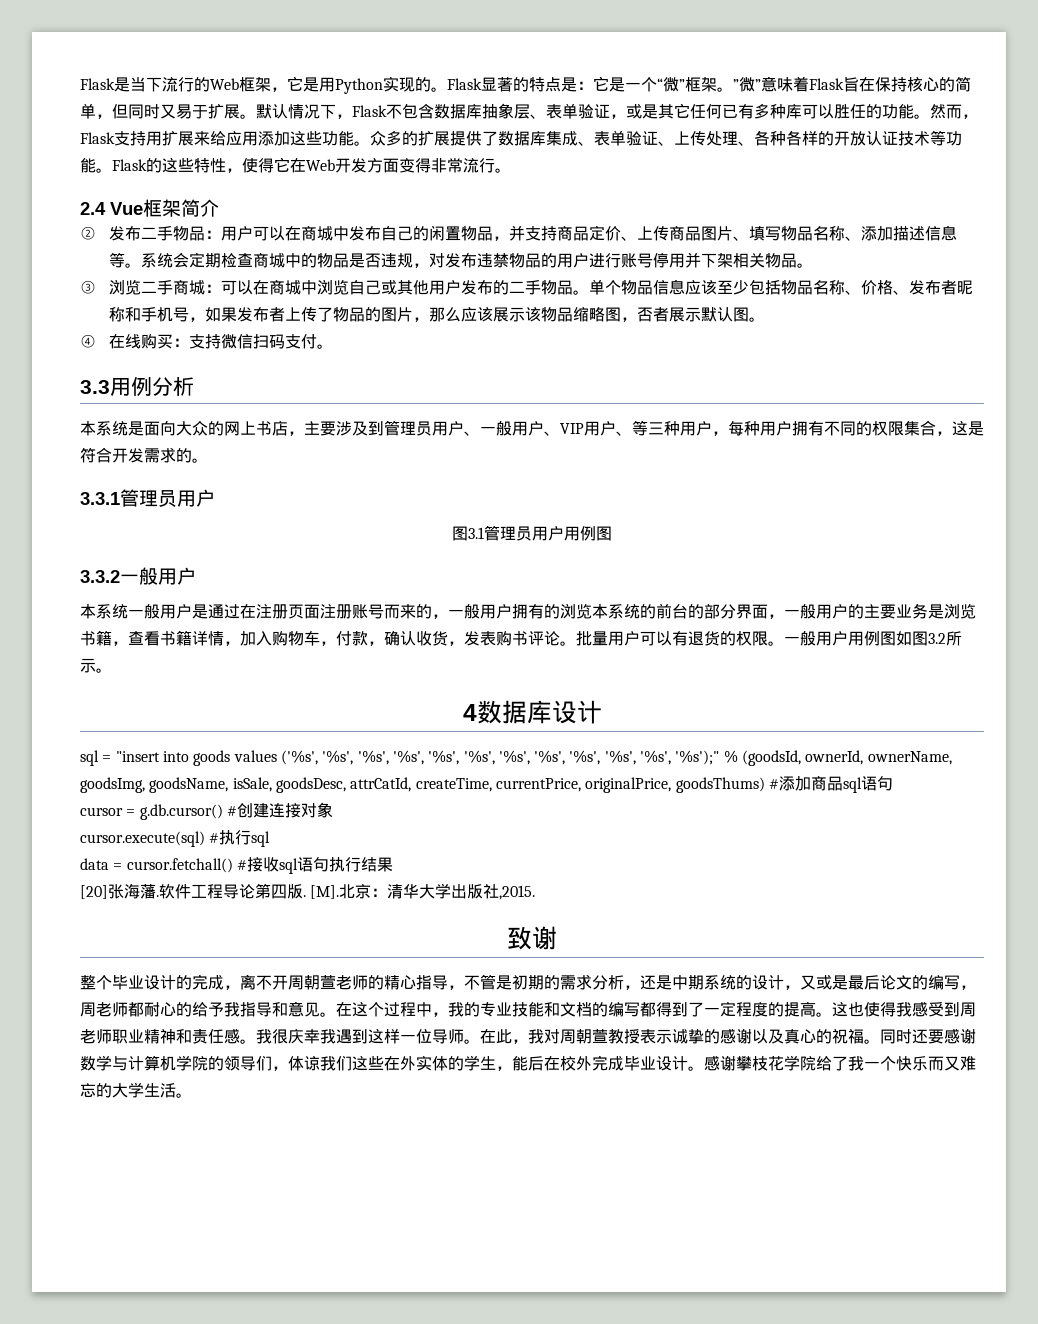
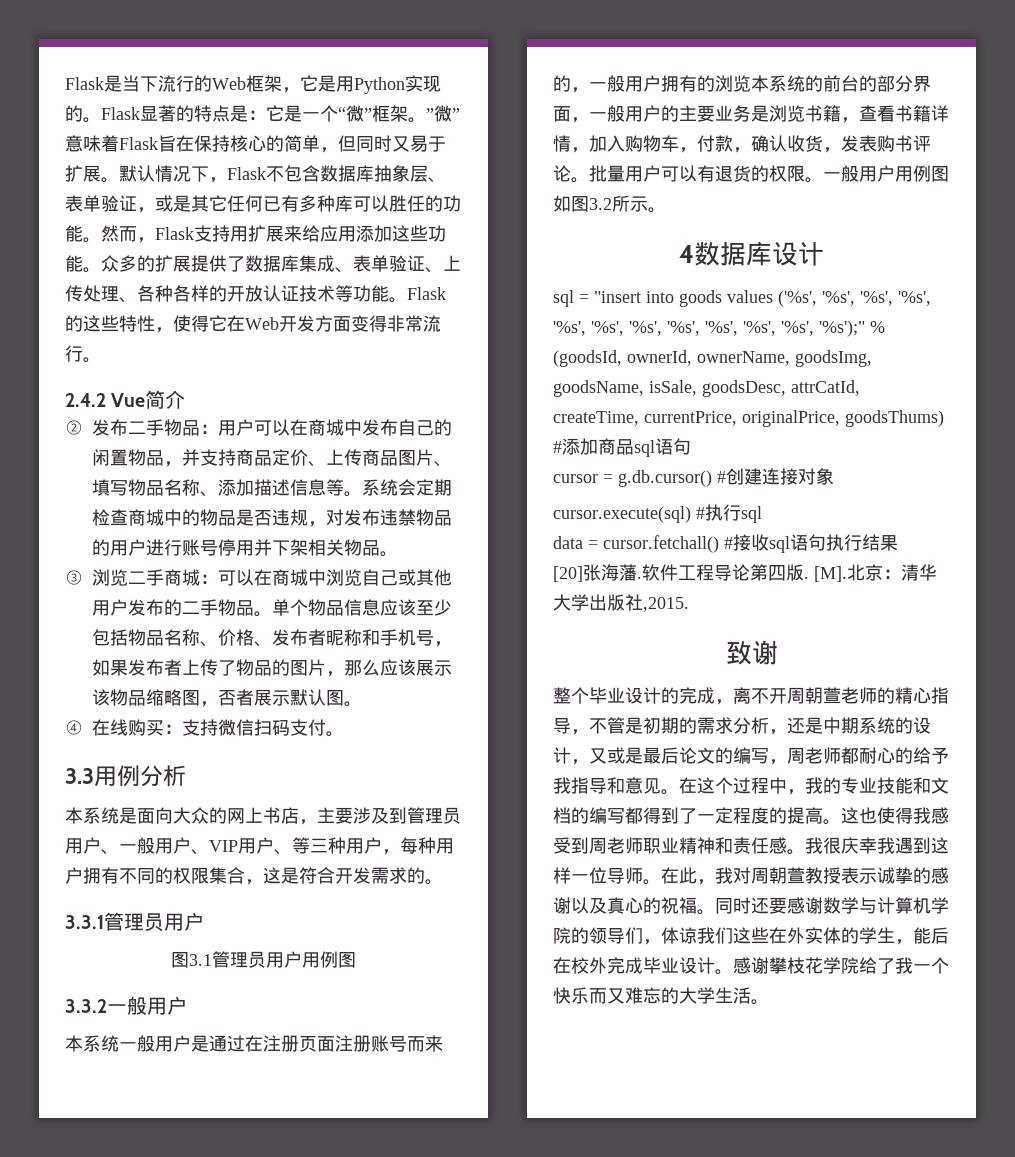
[80,199,181,217] 2.4 Vue框架 -> [65,393,146,407] 2.4.2 Vue

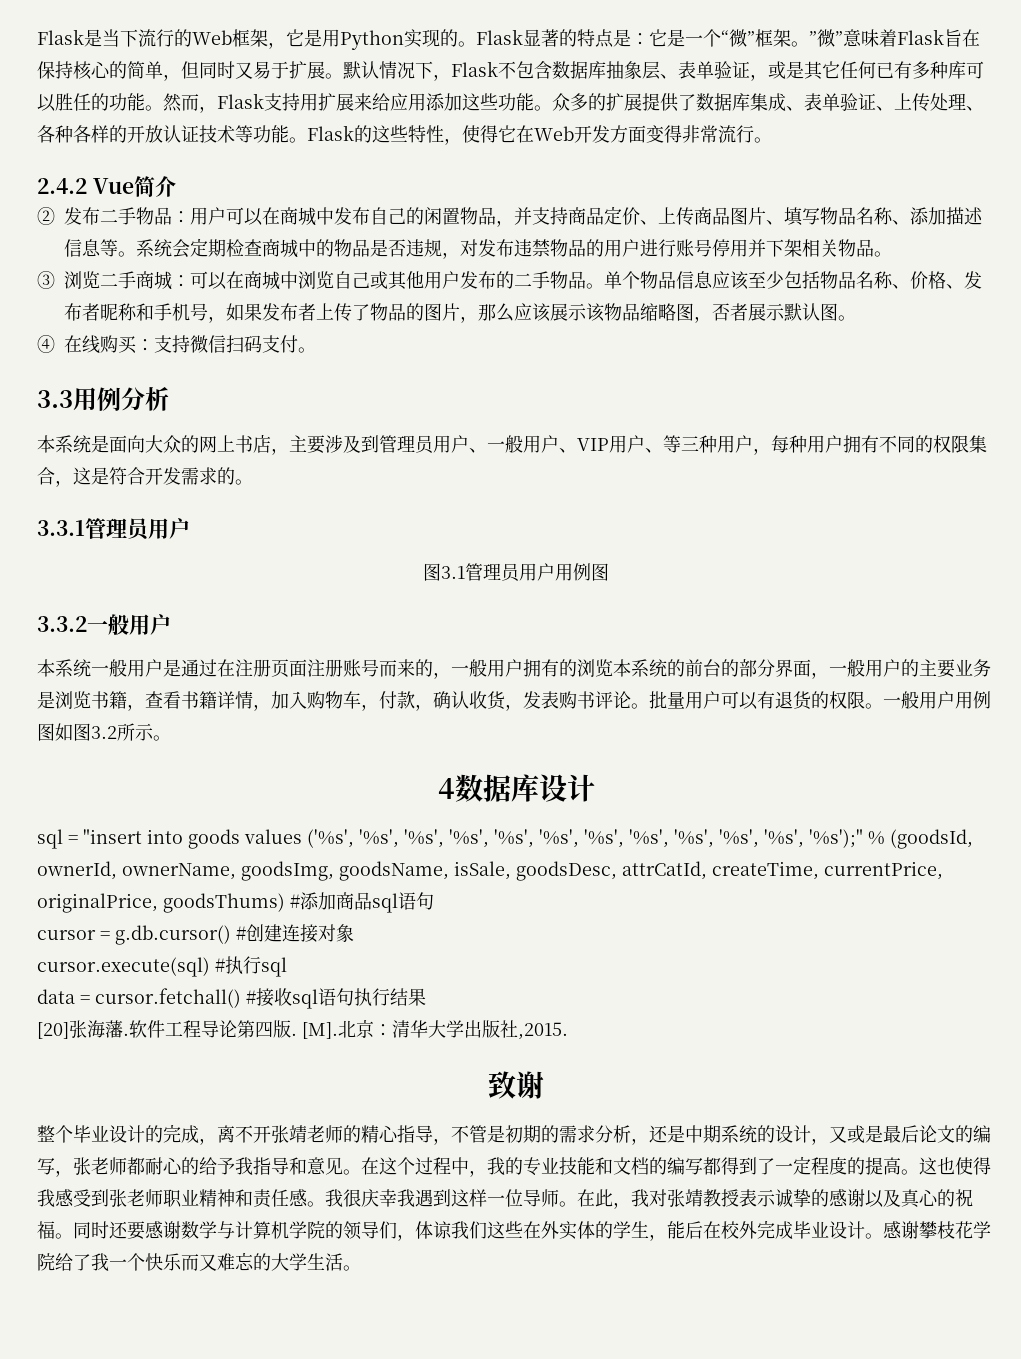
[787,687,841,704] 周朝萱 -> [271,1125,307,1143] 张靖
[787,747,805,764] 周 -> [73,1157,91,1175] 张
[589,837,607,854] 周 -> [109,1189,127,1207] 张
[751,867,805,884] 周朝萱 -> [667,1189,703,1207] 张靖

